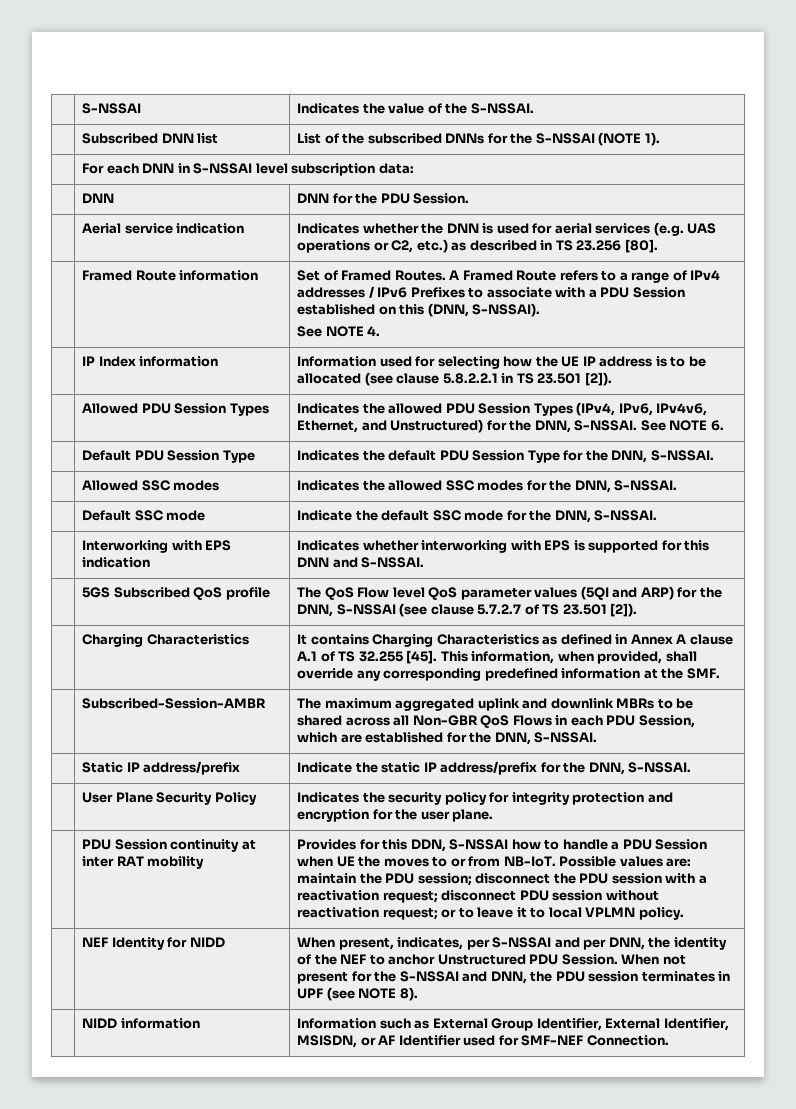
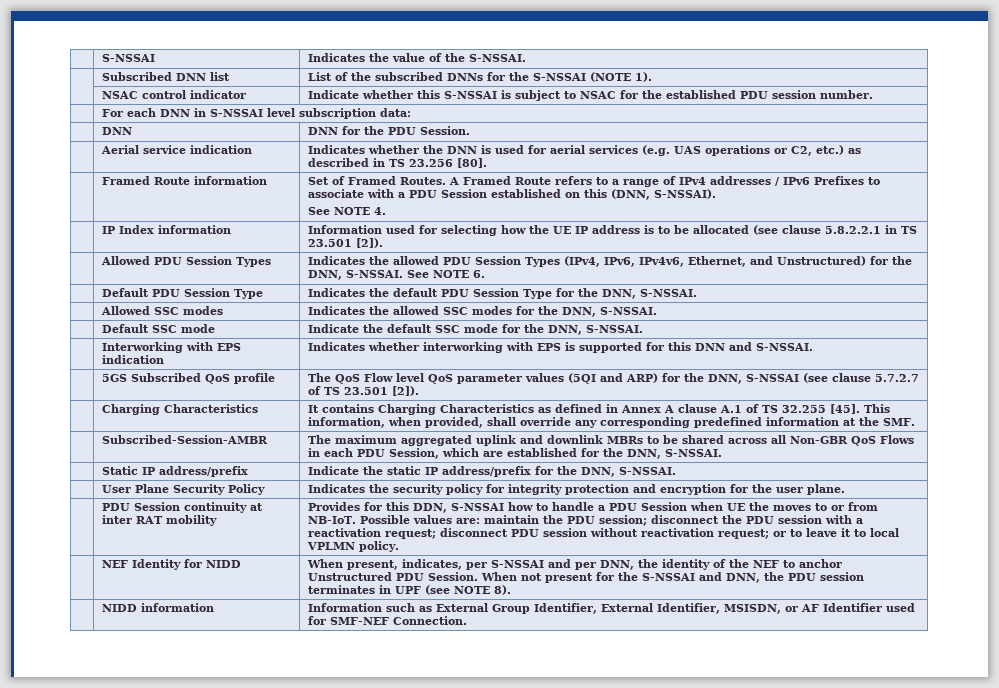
(660, 139) none -> [101,90,246,99] [307,90,873,101] // | NSAC control indicator | Indicate whether this S-NSSAI is subject to NSAC for the established PDU session number.

